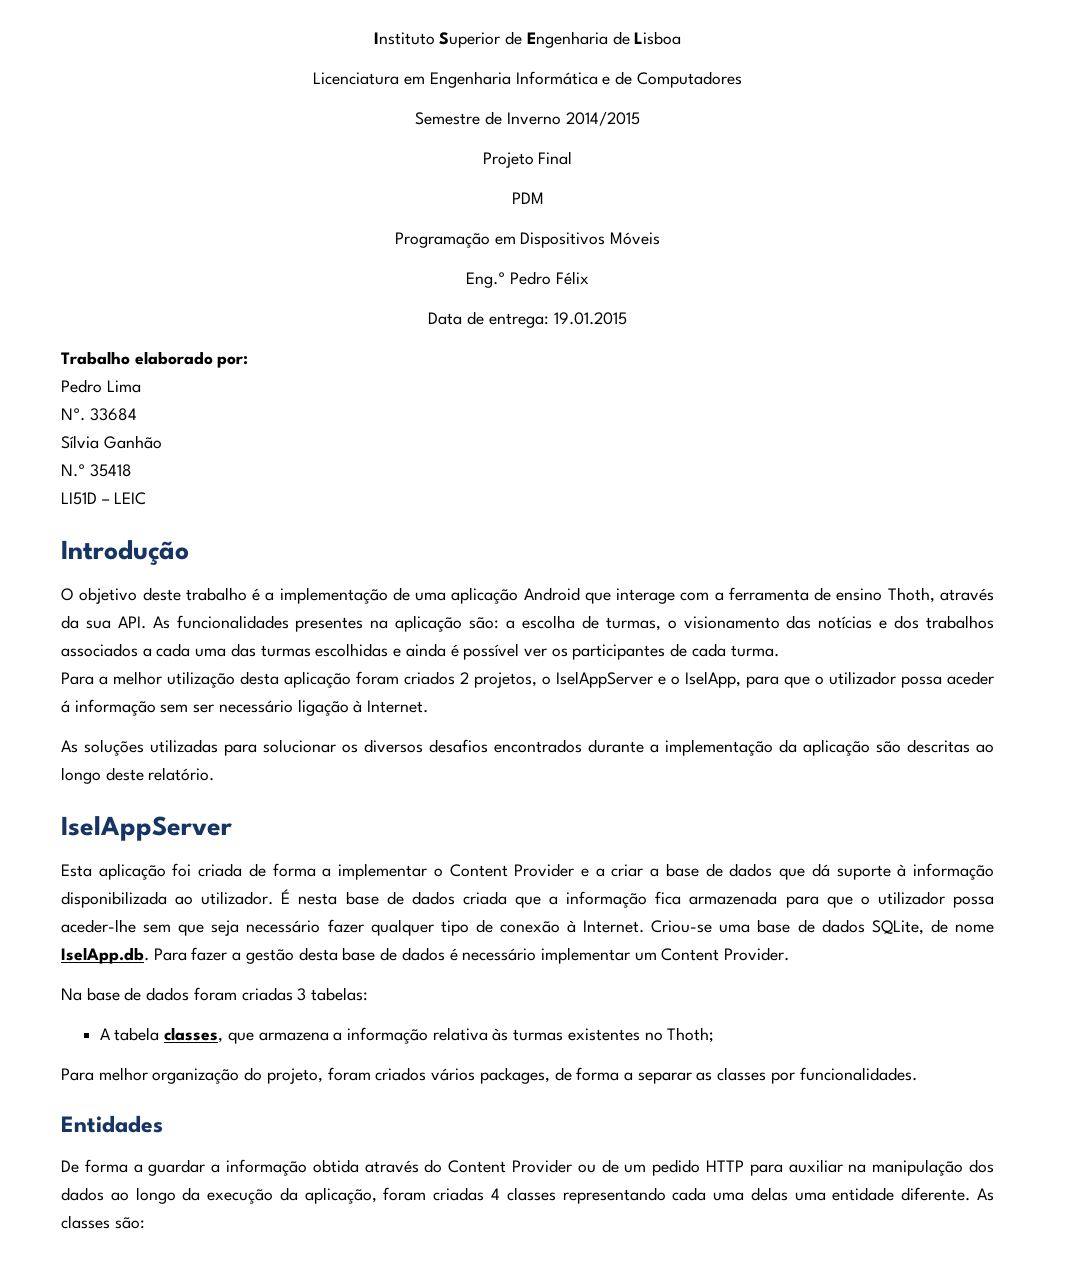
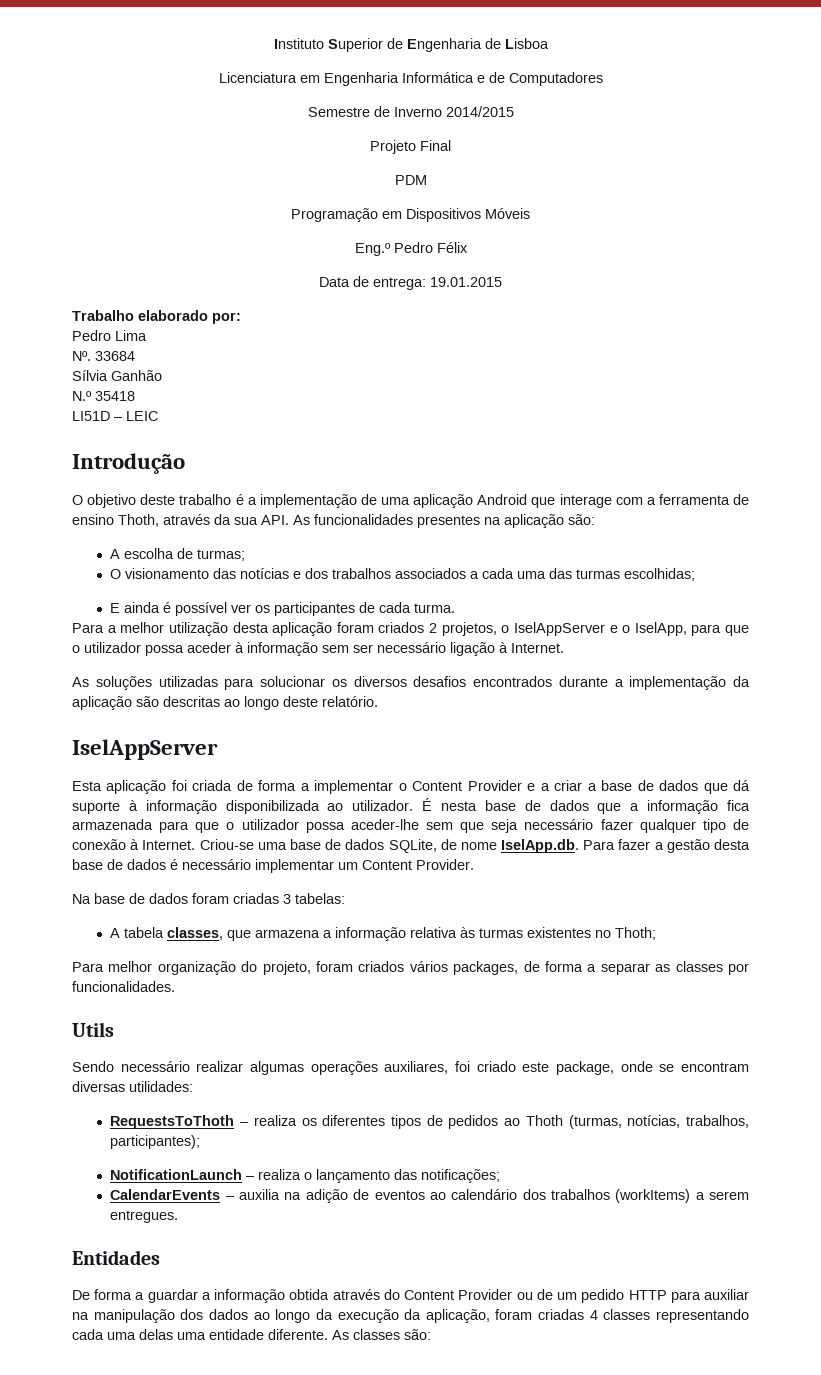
[506,620,516,629] a -> [110,549,121,559] // A
[605,617,677,631] turmas, o -> [197,549,246,561] [110,569,122,579] turmas; // O
[315,643,402,657] escolhidas e -> [624,568,696,581] [110,603,121,613] escolhidas; // E
[61,700,70,713] á -> [235,642,244,653] à
[462,891,507,905] criada -> (589, 805) none
(917, 1074) none -> [72,1022,114,1037] [72,1061,749,1075] [72,1081,193,1092] [110,1115,750,1129] [110,1135,201,1149] [110,1169,501,1183] [110,1189,749,1203] [110,1210,179,1223] // Utils // Sendo necessário realizar algumas operações auxiliares, foi criado este package, onde se encontram diversas utilidades: // RequestsToThoth – realiza os diferentes tipos de pedidos ao Thoth (turmas, notícias, trabalhos, participantes); // NotificationLaunch – realiza o lançamento das notificações; // CalendarEvents – auxilia na adição de eventos ao calendário dos trabalhos (workItems) a serem entregues.

